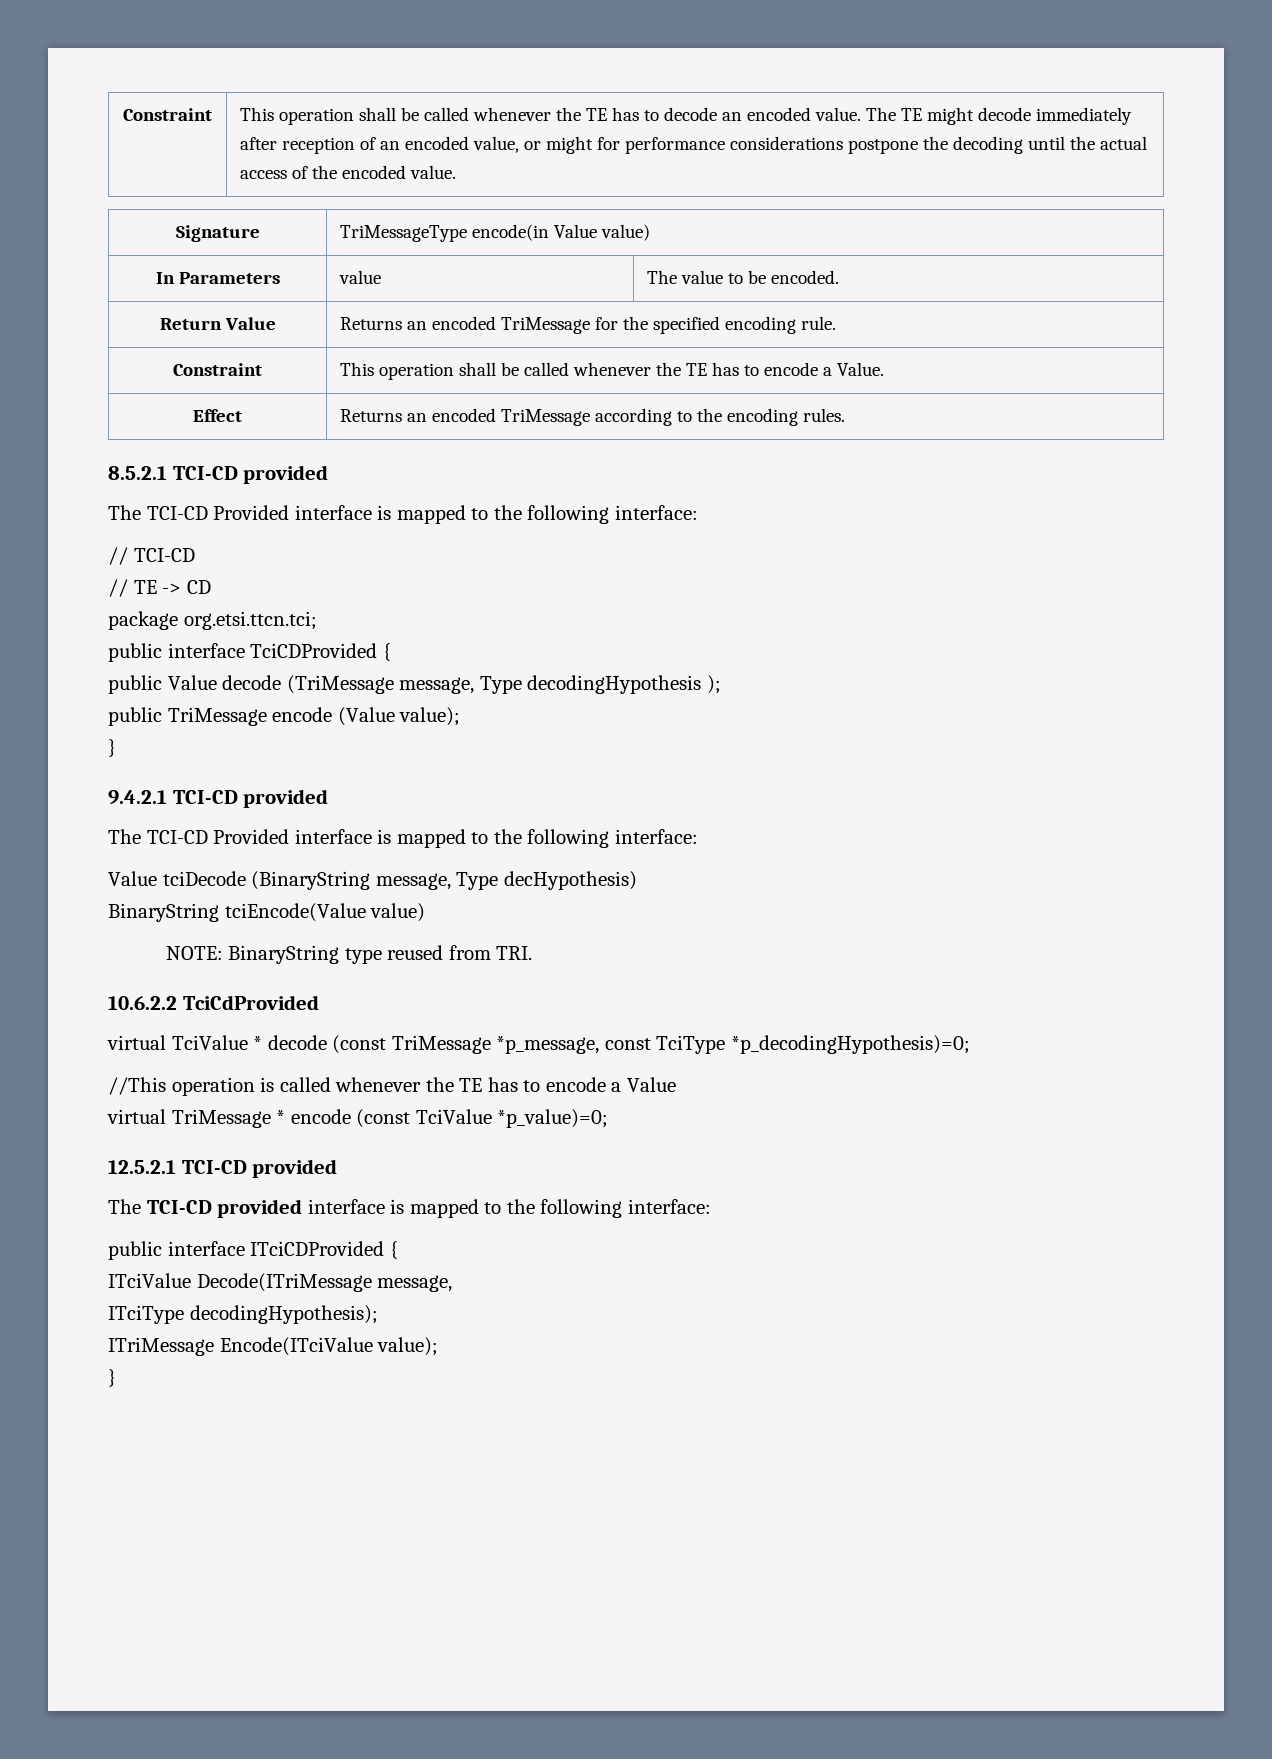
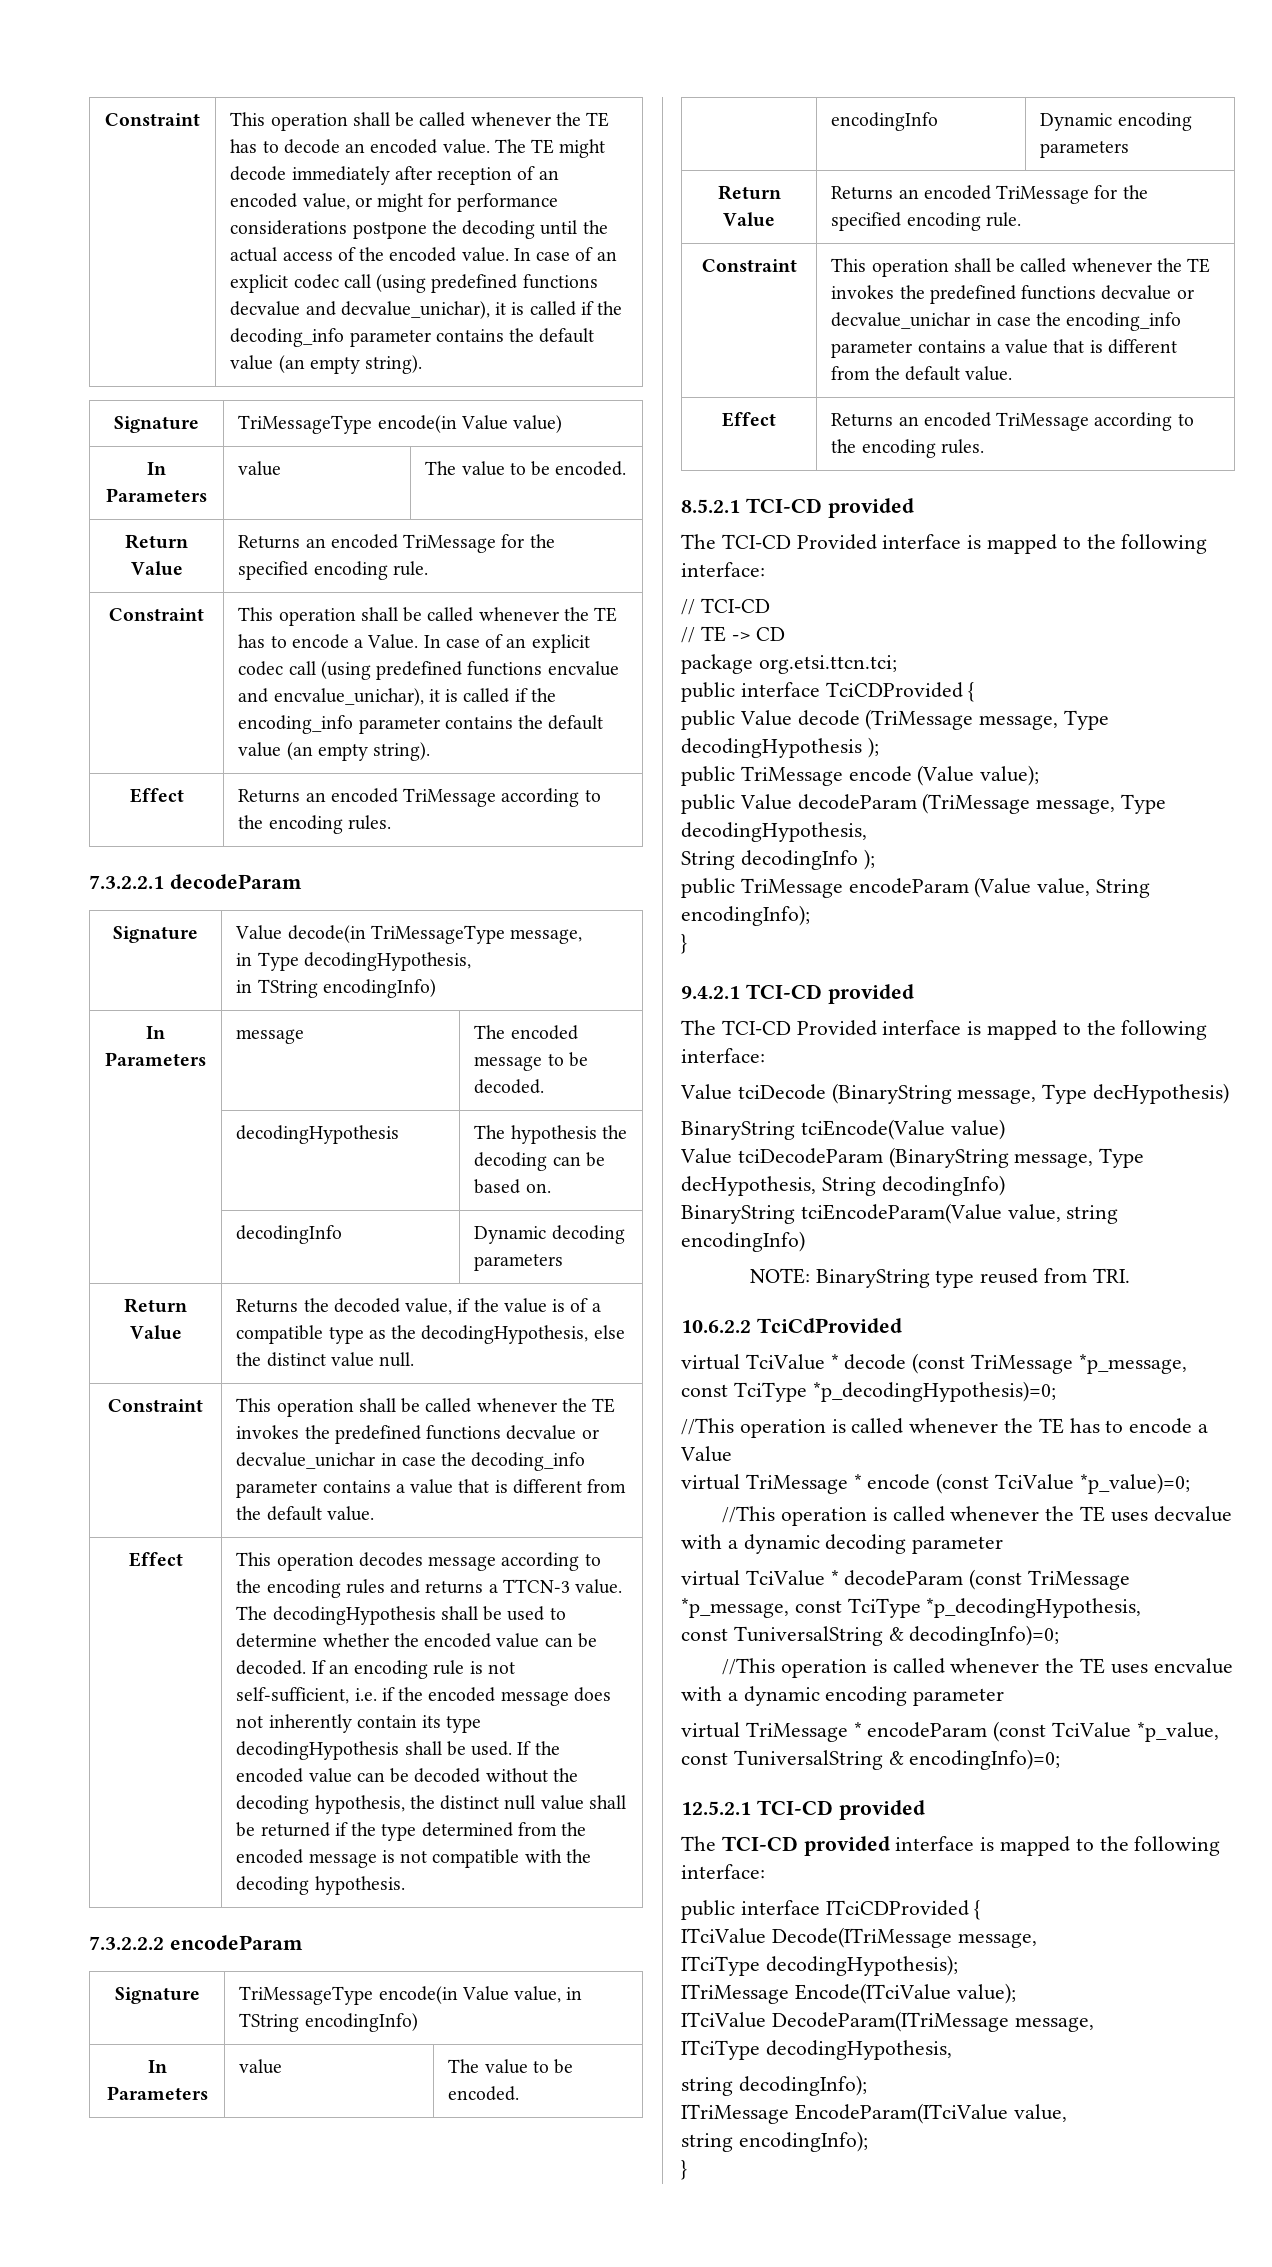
(457, 172) none -> [513,247,617,261] [230,274,598,293] [230,301,623,319] [230,328,595,347] [230,355,423,374] In case of an explicit codec call (using predefined functions decvalue and decvalue_unichar), it is called if the decoding_info parameter contains the default value (an empty string).
(885, 369) none -> [423,634,590,653] [238,661,619,680] [238,688,556,706] [238,715,604,734] [238,742,431,761] [129,788,184,803] [238,788,601,807] [238,815,391,834] [89,874,302,889] [113,926,198,943] [235,925,583,944] [236,952,471,971] [236,979,436,998] [146,1026,165,1039] [105,1052,206,1066] [236,1029,305,1044] [474,1025,578,1040] [474,1052,588,1071] [474,1079,545,1094] [236,1125,400,1144] [474,1125,627,1144] [474,1152,605,1171] [474,1179,551,1194] [236,1225,343,1244] [474,1225,625,1244] [474,1254,564,1271] [124,1298,187,1313] [129,1325,182,1340] [236,1298,601,1315] [236,1325,625,1344] [236,1352,415,1367] [108,1399,203,1412] [236,1398,616,1417] [236,1425,599,1444] [236,1452,586,1471] [236,1479,627,1498] [236,1506,374,1521] [128,1552,183,1567] [236,1552,601,1571] [236,1579,623,1598] [236,1606,566,1625] [236,1633,597,1648] [236,1660,515,1679] [236,1687,611,1706] [236,1714,482,1733] [236,1741,560,1760] [236,1768,578,1783] [236,1795,626,1814] [236,1822,587,1841] [236,1849,591,1868] [236,1876,405,1895] [89,1935,303,1950] [114,1987,200,2004] [239,1986,583,2005] [239,2013,418,2032] [147,2060,167,2073] [106,2086,208,2100] [239,2059,283,2074] [448,2059,574,2074] [448,2086,520,2101] [831,112,939,131] [1040,112,1192,131] [1040,141,1130,158] [717,185,781,200] [723,212,775,227] [831,185,1148,204] [831,212,1021,231] [701,259,797,272] [831,258,1211,277] [831,285,1194,304] [831,312,1182,331] [831,339,1177,358] [831,366,1013,381] In case of an explicit codec call (using predefined functions encvalue and encvalue_unichar), it is called if the encoding_info parameter contains the default value (an empty string). // Effect | Returns an encoded TriMessage according to the encoding rules. // 7.3.2.2.1 decodeParam // Signature | Value decode(in TriMessageType message, // in Type decodingHypothesis, // in TString encodingInfo) // In Parameters | message | The encoded message to be decoded. // | decodingHypothesis | The hypothesis the decoding can be based on. // | decodingInfo | Dynamic decoding parameters // Return Value | Returns the decoded value, if the value is of a compatible type as the decodingHypothesis, else the distinct value null. // Constraint | This operation shall be called whenever the TE invokes the predefined functions decvalue or decvalue_unichar in case the decoding_info parameter contains a value that is different from the default value. // Effect | This operation decodes message according to the encoding rules and returns a TTCN-3 value. The decodingHypothesis shall be used to determine whether the encoded value can be decoded. If an encoding rule is not self-sufficient, i.e. if the encoded message does not inherently contain its type decodingHypothesis shall be used. If the encoded value can be decoded without the decoding hypothesis, the distinct null value shall be returned if the type determined from the encoded message is not compatible with the decoding hypothesis. // 7.3.2.2.2 encodeParam // Signature | TriMessageType encode(in Value value, in TString encodingInfo) // In Parameters | value | The value to be encoded. // | encodingInfo | Dynamic encoding parameters // Return Value | Returns an encoded TriMessage for the specified encoding rule. // Constraint | This operation shall be called whenever the TE invokes the predefined functions decvalue or decvalue_unichar in case the encoding_info parameter contains a value that is different from the default value.
(461, 716) none -> [681,793,1167,814] [681,822,867,842] [681,849,875,870] [681,877,1151,898] [681,905,810,926] // public Value decodeParam (TriMessage message, Type decodingHypothesis, // String decodingInfo ); // public TriMessage encodeParam (Value value, String encodingInfo);
(426, 912) none -> [680,1147,1145,1168] [681,1175,1005,1196] [681,1203,1119,1224] [681,1231,805,1252] // Value tciDecodeParam (BinaryString message, Type decHypothesis, String decodingInfo) // BinaryString tciEncodeParam(Value value, string encodingInfo)
(609, 1118) none -> [722,1506,1232,1526] [681,1534,1004,1554] [681,1569,1131,1590] [681,1598,1142,1618] [681,1625,1060,1646] [722,1658,1233,1678] [681,1686,1005,1706] [681,1721,1219,1742] [681,1749,1061,1770] // //This operation is called whenever the TE uses decvalue with a dynamic decoding parameter // virtual TciValue * decodeParam (const TriMessage *p_message, const TciType *p_decodingHypothesis, // const TuniversalString & decodingInfo)=0; // //This operation is called whenever the TE uses encvalue with a dynamic encoding parameter // virtual TriMessage * encodeParam (const TciValue *p_value, const TuniversalString & encodingInfo)=0;
(439, 1346) none -> [681,2011,1094,2032] [681,2040,952,2060] [681,2075,867,2096] [681,2103,1067,2124] [681,2131,868,2152] // ITciValue DecodeParam(ITriMessage message, // ITciType decodingHypothesis, // string decodingInfo); // ITriMessage EncodeParam(ITciValue value, // string encodingInfo);

